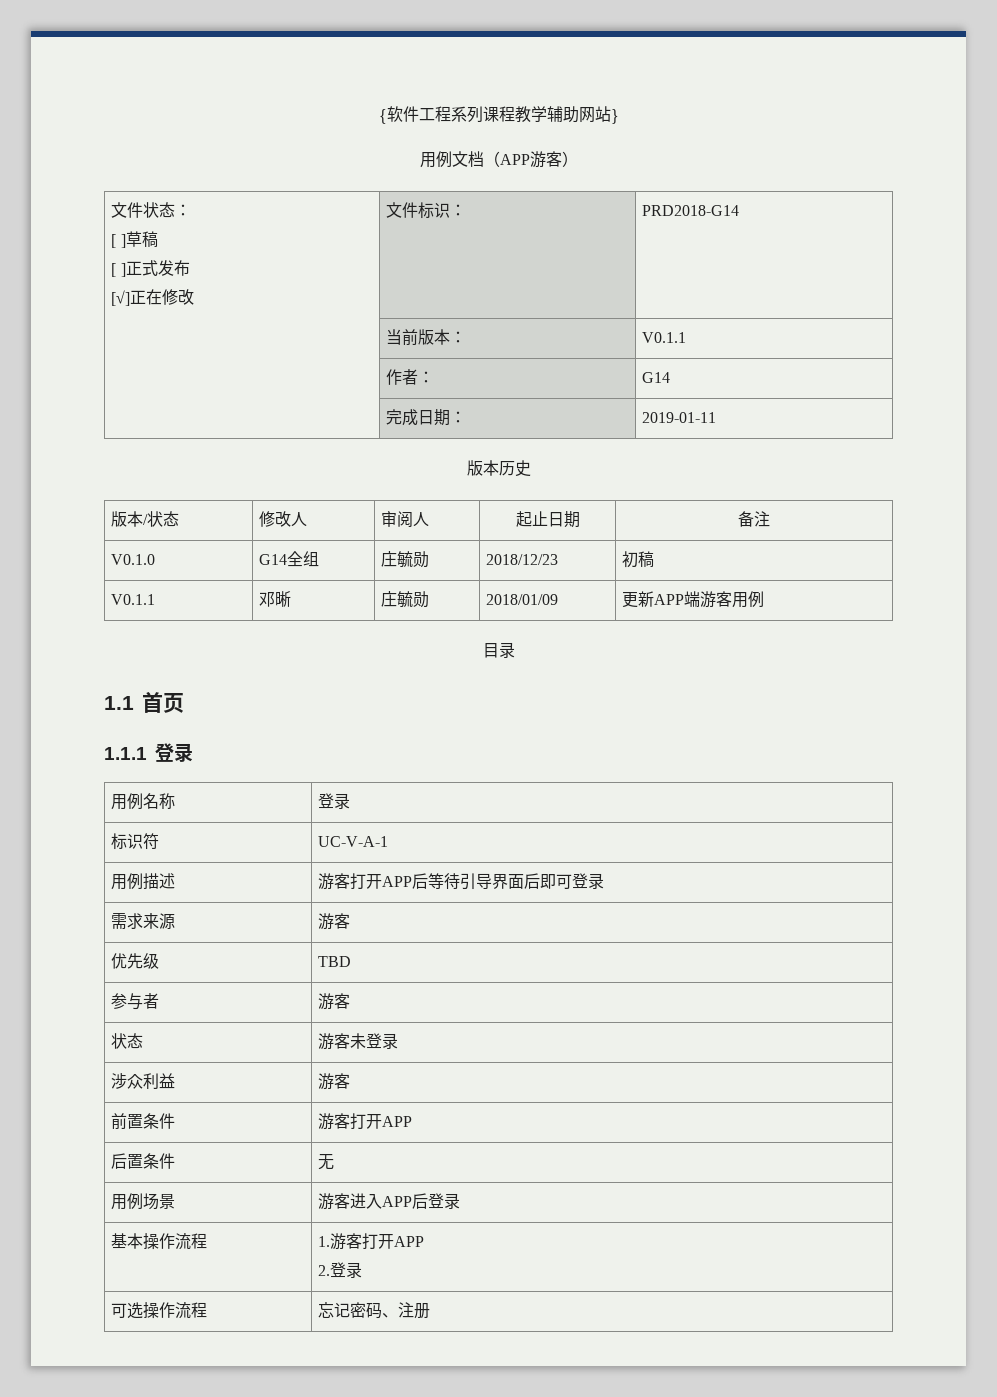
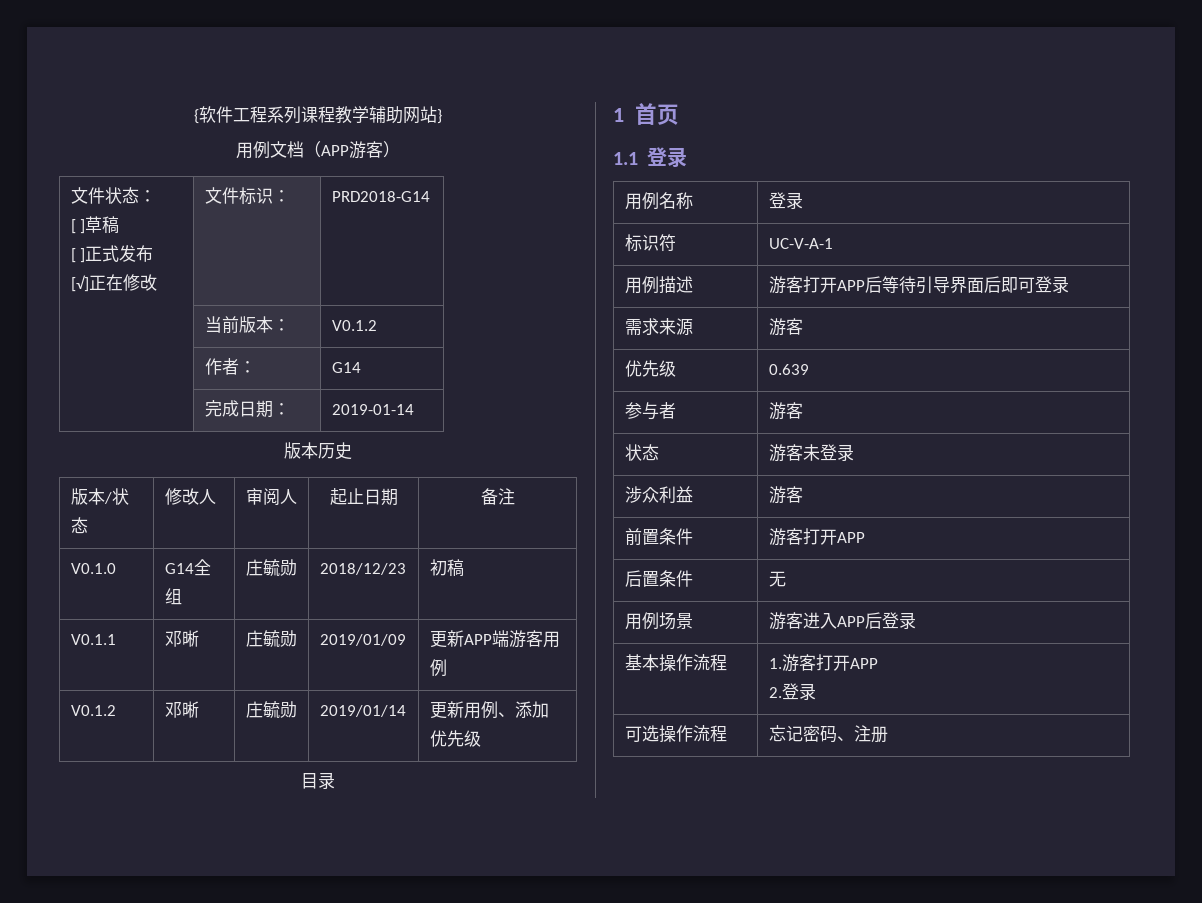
[642,332,687,343] V0.1.1 -> [331,320,377,331] V0.1.2
[642,412,717,423] 2019-01-11 -> [331,404,414,415] 2019-01-14
[486,594,559,605] 2018/01/09 -> [319,634,406,646] 2019/01/09
(765, 599) none -> [70,705,116,716] [164,701,199,718] [245,701,297,719] [319,705,406,717] [429,701,549,719] [429,730,481,747] // V0.1.2 | 邓晰 | 庄毓勋 | 2019/01/14 | 更新用例、添加优先级
[104,696,134,710] 1.1 -> [613,108,624,122] 1
[104,747,147,760] 1.1.1 -> [613,152,638,165] 1.1
[318,956,352,967] TBD -> [768,364,809,375] 0.639

